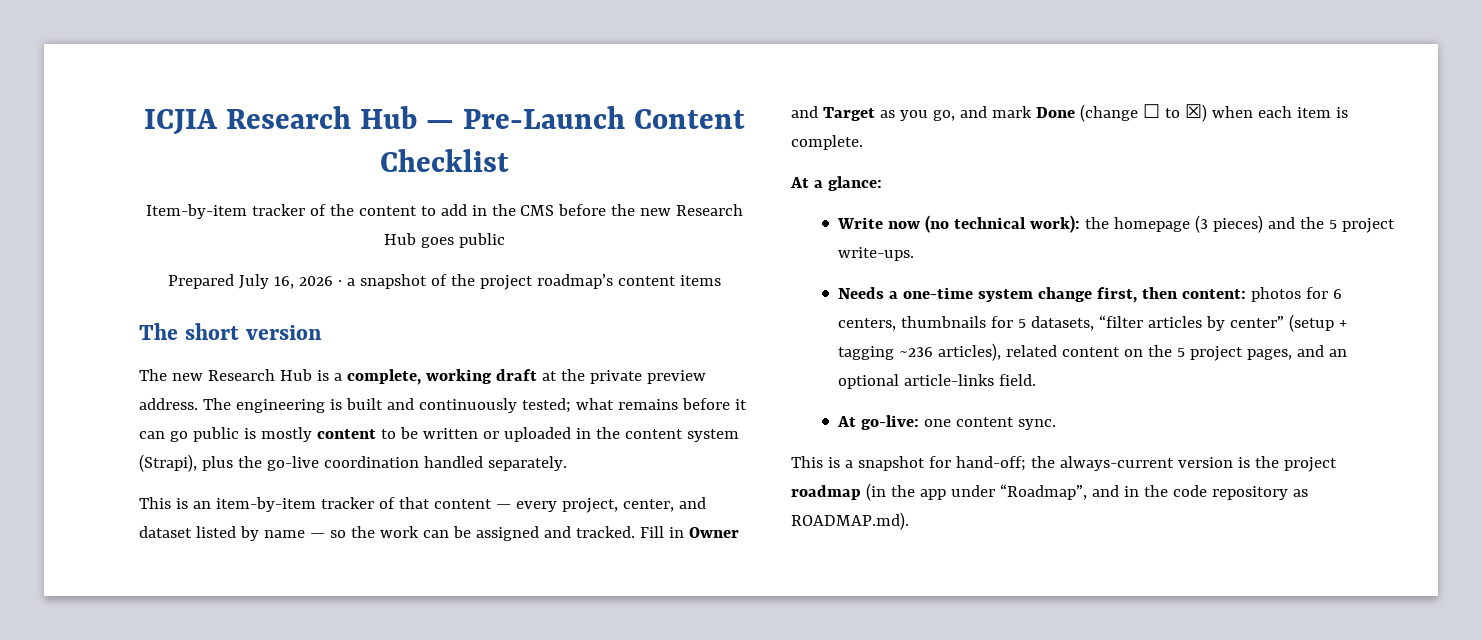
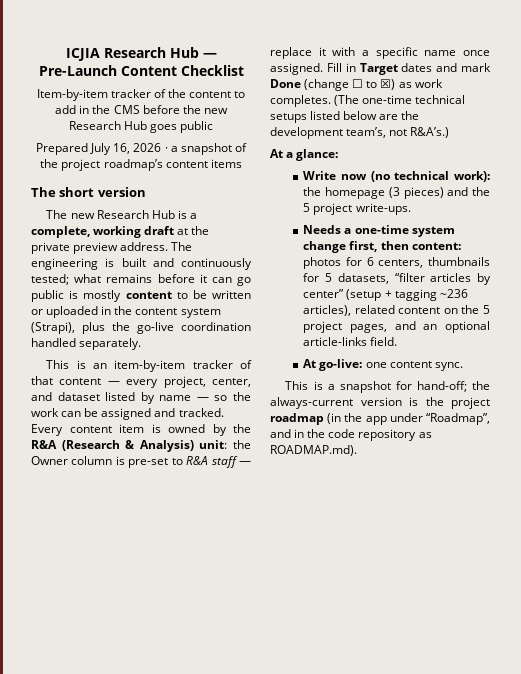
[639,526,739,538] [791,106,955,121] Fill in Owner and Target as you go, -> [31,424,251,436] [31,440,251,452] [31,456,251,468] [270,47,490,59] [270,63,433,75] Every content item is owned by the R&A (Research & Analysis) unit: the Owner column is pre-set to R&A staff — replace it with a specific name once assigned. Fill in Target dates
[1211,106,1348,118] [791,135,863,150] when each item is complete. -> [398,79,443,88] [270,95,466,107] [270,111,420,123] [270,127,450,139] as work completes. (The one-time technical setups listed below are the development team’s, not R&A’s.)

